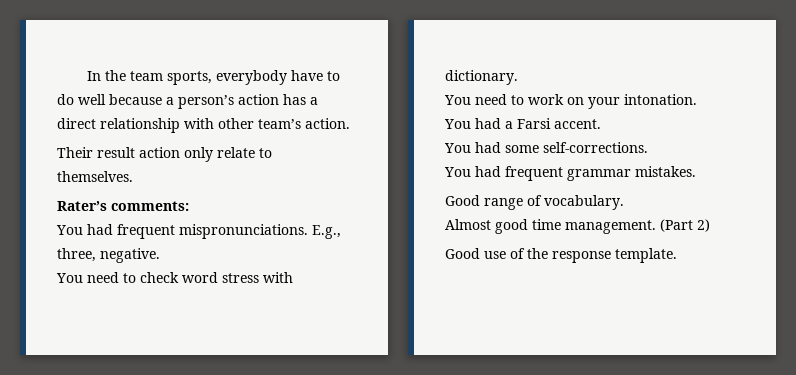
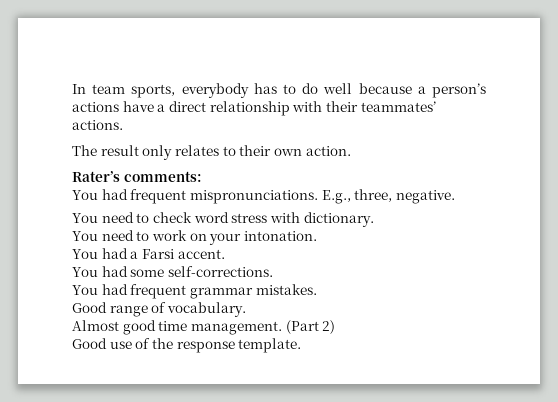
[105,70,127,81] the -> (86, 89) none
[291,70,324,81] have -> [253,83,277,94] has
[238,94,306,105] action has -> [72,101,154,112] actions have
[218,118,350,129] [57,147,272,162] [57,171,133,182] other team’s action. // Their result action only relate to themselves. -> [325,101,436,112] [72,120,123,130] [72,145,351,160] their teammates’ actions. // The result only relates to their own action.

